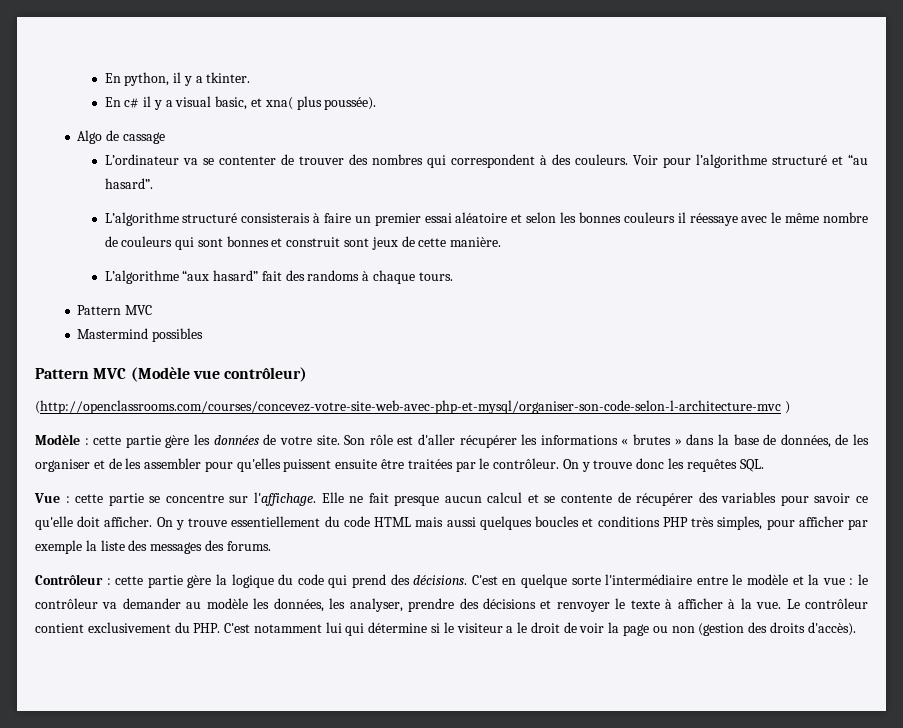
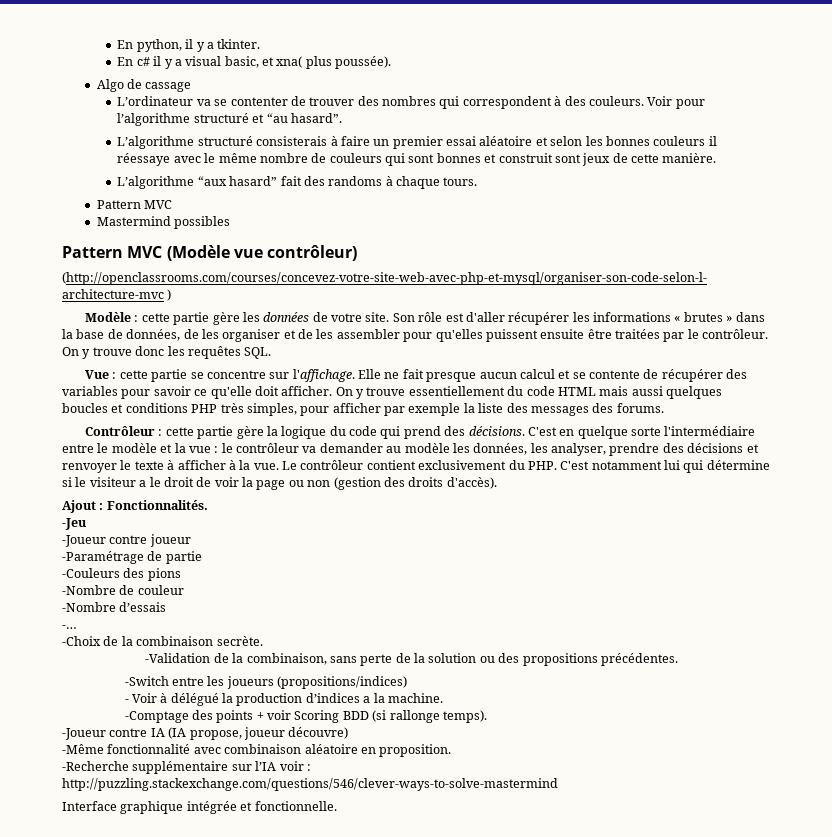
(856, 629) none -> [62,500,208,513] [62,518,87,530] [62,534,191,547] [62,551,202,564] [62,568,181,581] [62,585,184,595] [62,602,167,612] [62,625,77,629] [62,636,263,646] [145,653,678,666] [124,676,408,689] [124,693,443,706] [124,710,487,723] [62,727,349,740] [62,744,452,757] [62,761,311,774] [62,778,558,791] [62,801,337,814] // Ajout : Fonctionnalités. // -Jeu // -Joueur contre joueur // -Paramétrage de partie // -Couleurs des pions // -Nombre de couleur // -Nombre d’essais // -… // -Choix de la combinaison secrète. // -Validation de la combinaison, sans perte de la solution ou des propositions précédentes. // -Switch entre les joueurs (propositions/indices) // - Voir à délégué la production d’indices a la machine. // -Comptage des points + voir Scoring BDD (si rallonge temps). // -Joueur contre IA (IA propose, joueur découvre) // -Même fonctionnalité avec combinaison aléatoire en proposition. // -Recherche supplémentaire sur l’IA voir : http://puzzling.stackexchange.com/questions/546/clever-ways-to-solve-mastermind // Interface graphique intégrée et fonctionnelle.

